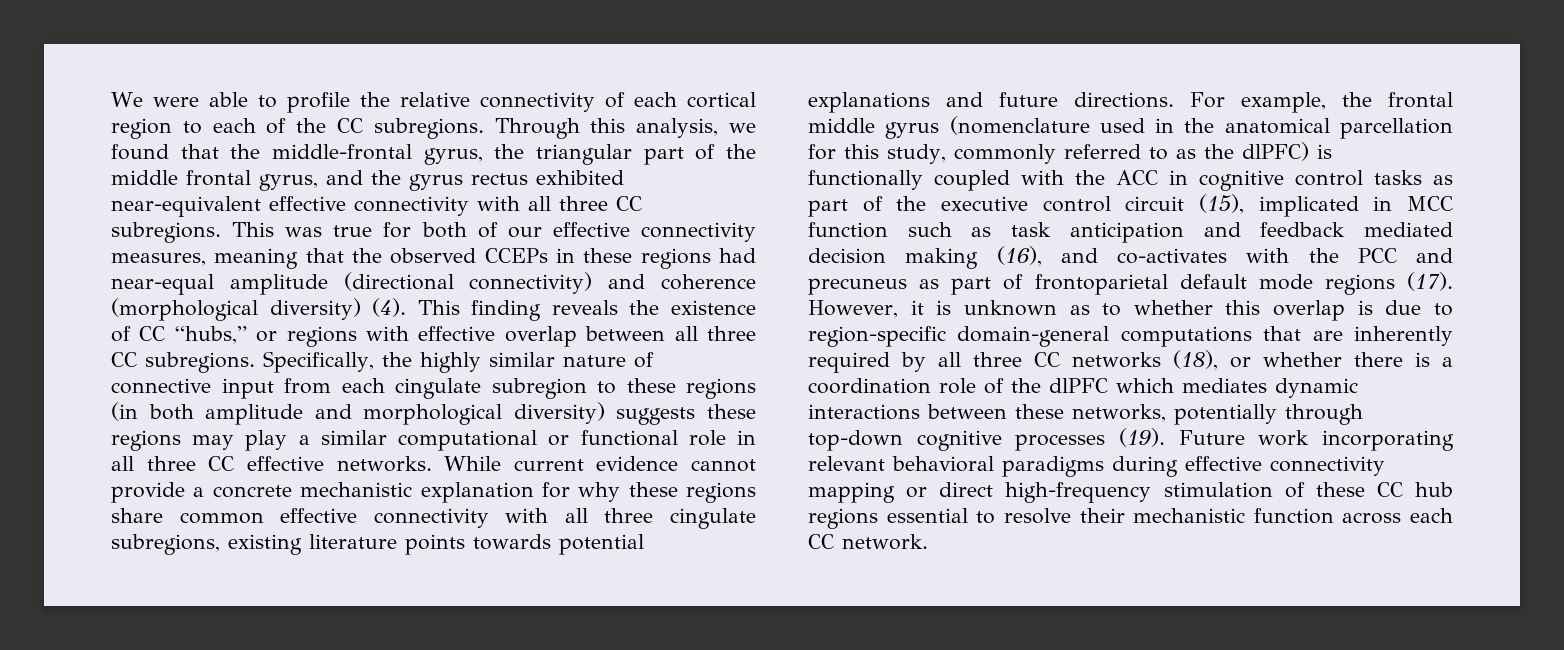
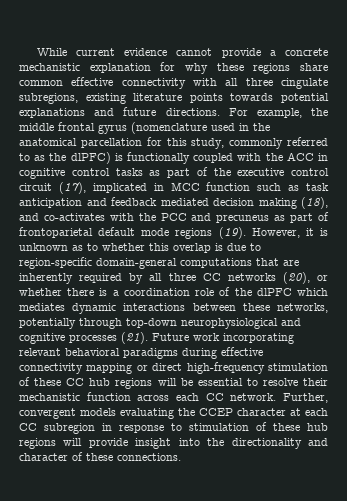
[111,92,756,113] [111,118,756,139] [111,144,756,165] [111,170,624,191] [111,196,642,217] [111,222,756,243] [111,248,756,269] [111,272,756,295] [111,298,756,321] [111,326,756,347] [111,351,654,373] [111,378,756,399] [111,402,756,425] [111,430,756,451] [111,456,432,472] We were able to profile the relative connectivity of each cortical region to each of the CC subregions. Through this analysis, we found that the middle-frontal gyrus, the triangular part of the middle frontal gyrus, and the gyrus rectus exhibited near-equivalent effective connectivity with all three CC subregions. This was true for both of our effective connectivity measures, meaning that the observed CCEPs in these regions had near-equal amplitude (directional connectivity) and coherence (morphological diversity) (4). This finding reveals the existence of CC “hubs,” or regions with effective overlap between all three CC subregions. Specifically, the highly similar nature of connective input from each cingulate subregion to these regions (in both amplitude and morphological diversity) suggests these regions may play a similar computational or functional role in all three CC effective networks. -> (36, 52) none
[1388,92,1453,108] [808,118,875,133] frontal middle -> [19,122,95,131] middle frontal
[1199,194,1244,214] (15), -> [58,182,86,194] (17),
[996,246,1042,266] (16), -> [301,197,328,209] (18),
[1407,272,1453,291] (17). -> [218,227,246,239] (19).
[1173,350,1218,370] (18), -> [282,272,310,284] (20),
(903, 440) none -> [181,318,301,329] neurophysiological and
[1119,428,1165,447] (19). -> [121,332,148,344] (21).
(878, 518) none -> [157,378,193,386] will be
(928, 542) none -> [283,393,328,403] [19,408,328,419] [19,422,328,434] [19,438,328,449] [19,452,181,461] Further, convergent models evaluating the CCEP character at each CC subregion in response to stimulation of these hub regions will provide insight into the directionality and character of these connections.

